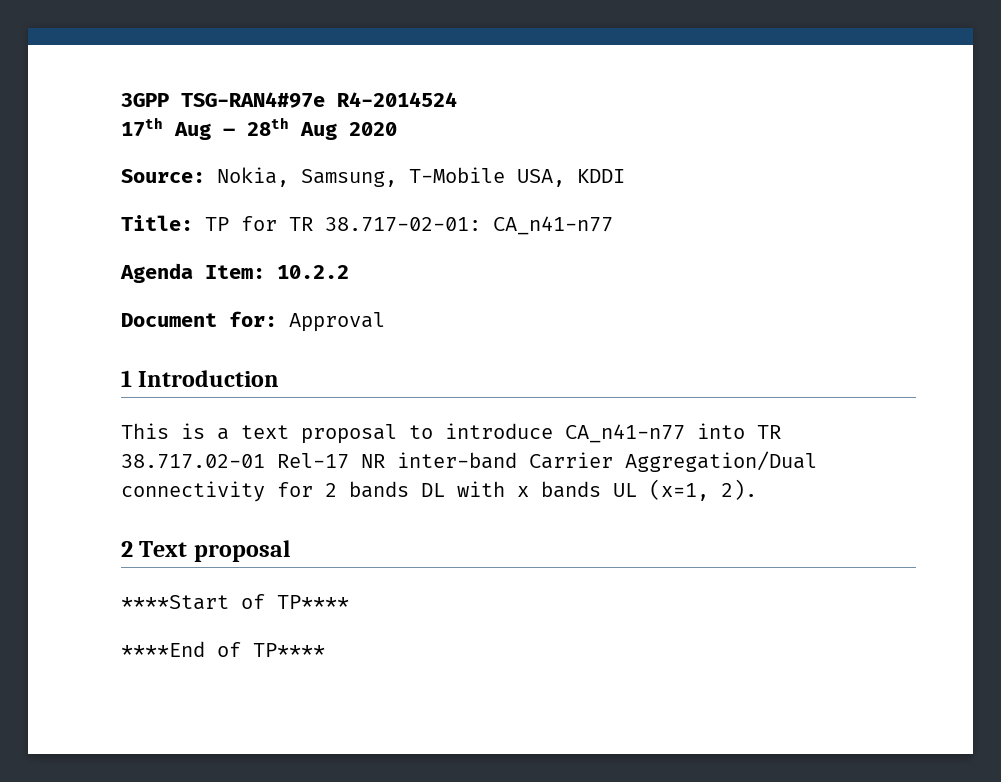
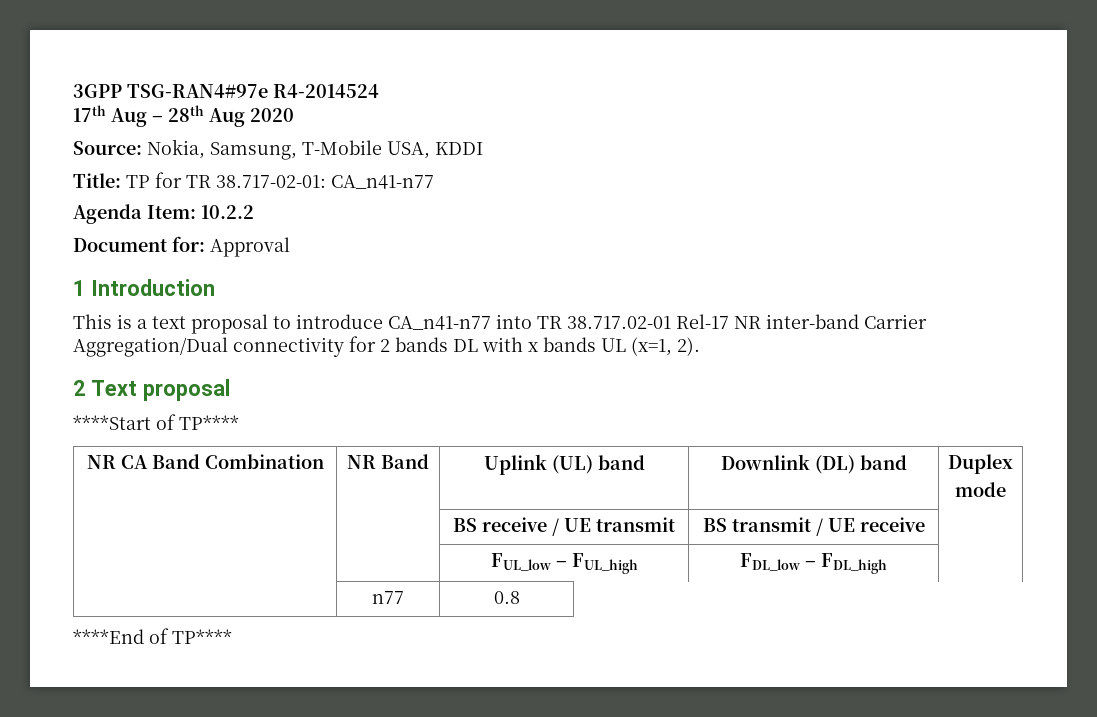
(349, 602) none -> [86,454,324,469] [347,454,429,469] [483,454,645,475] [720,454,907,474] [948,454,1013,474] [955,482,1006,497] [453,517,675,536] [702,517,925,536] [490,553,638,574] [740,553,887,574] [372,591,404,604] [493,591,520,604] // NR CA Band Combination | NR Band | Uplink (UL) band | Downlink (DL) band | Duplex // mode // | | BS receive / UE transmit | BS transmit / UE receive | // | | FUL_low – FUL_high | FDL_low – FDL_high | // | n77 | 0.8

